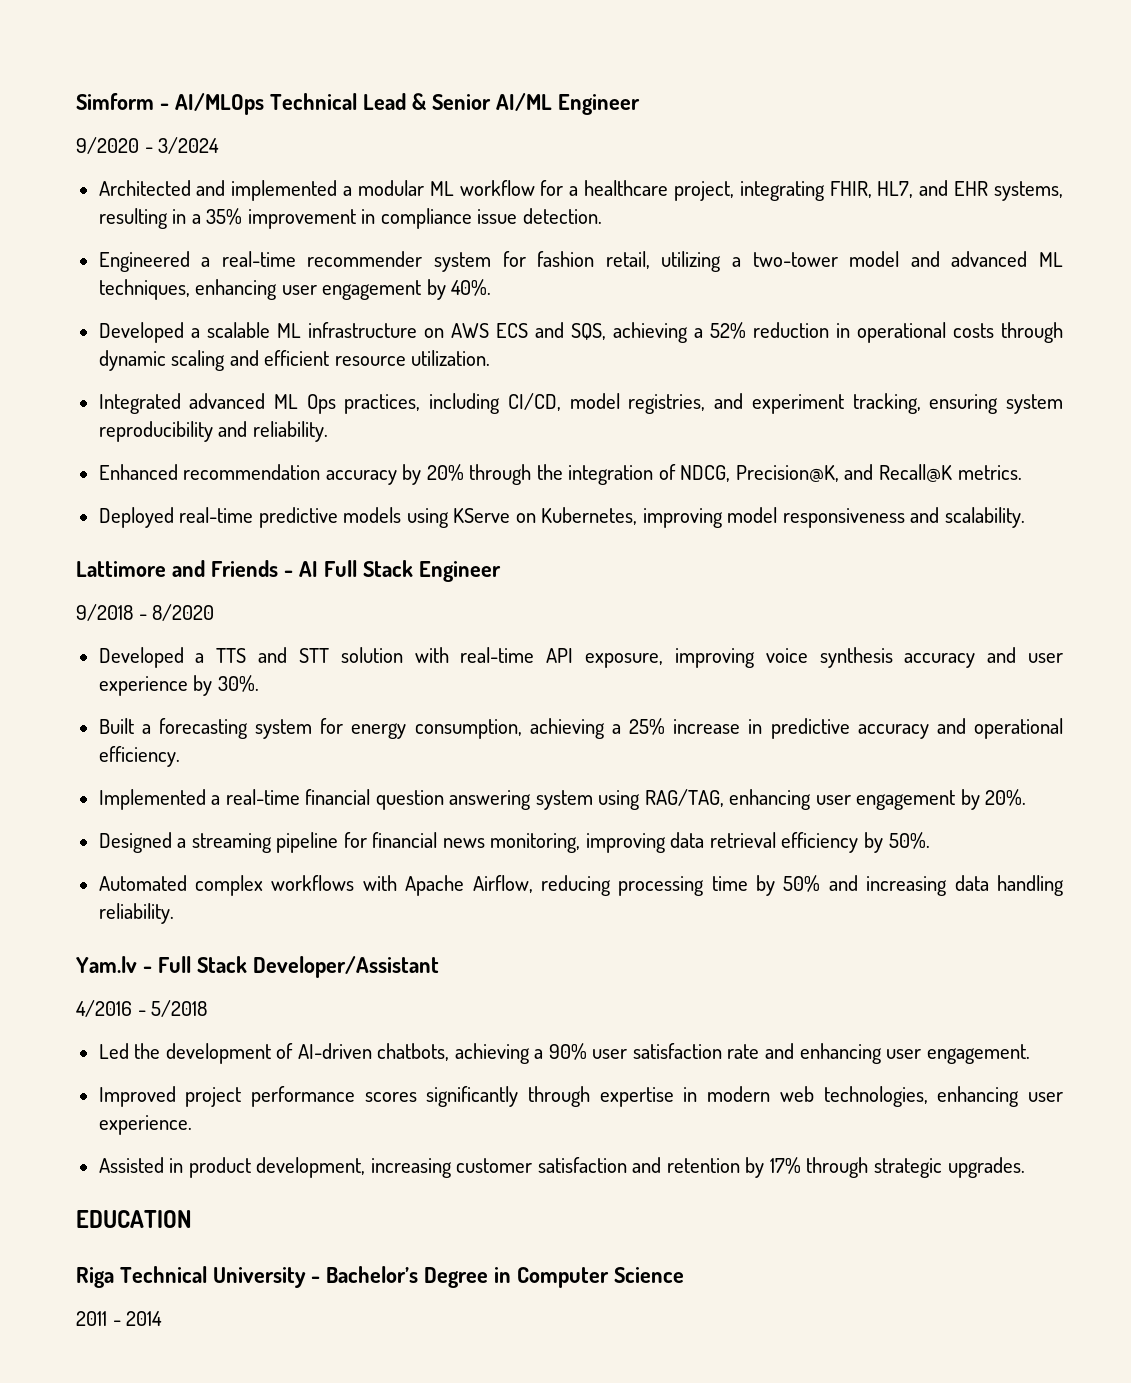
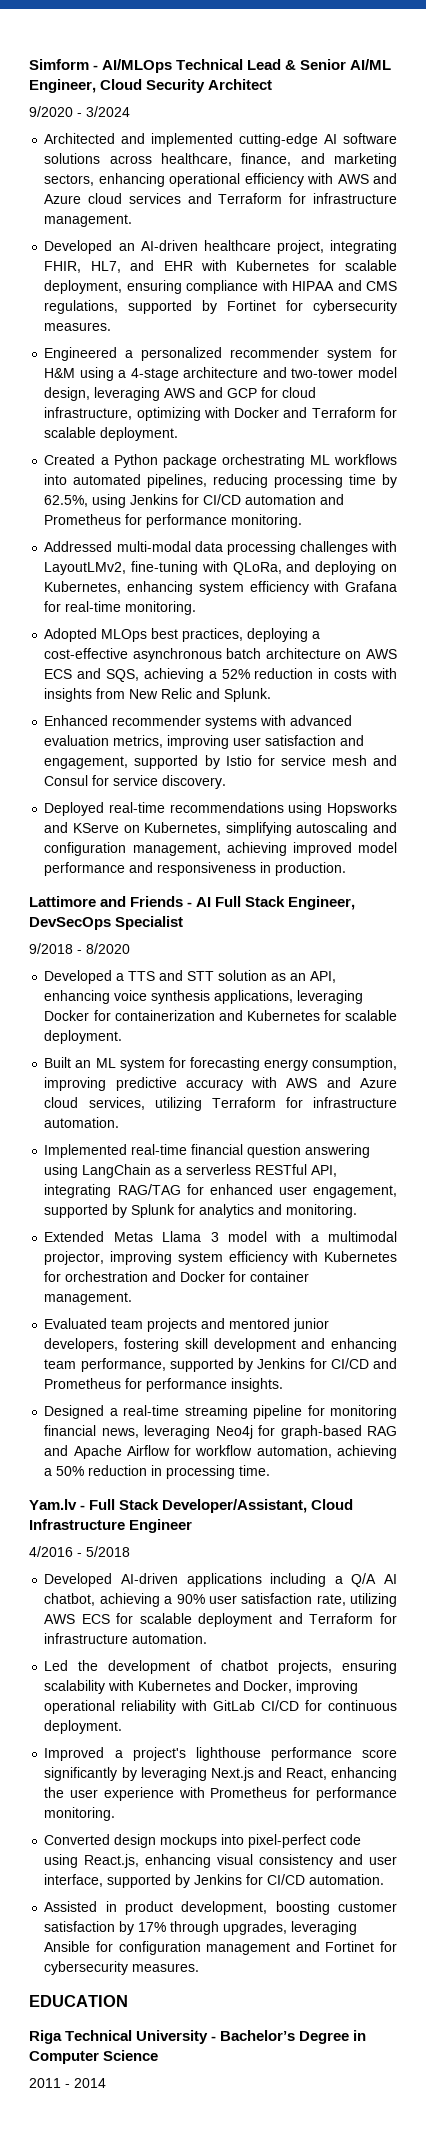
[557,94,640,115] Engineer -> [29,79,273,93] Engineer, Cloud Security Architect
[343,180,579,196] a modular ML workflow for a -> [239,133,398,147] [44,153,397,167] [44,173,398,187] [44,193,397,204] [44,214,133,227] [44,240,198,254] cutting-edge AI software solutions across healthcare, finance, and marketing sectors, enhancing operational efficiency with AWS and Azure cloud services and Terraform for infrastructure management. // Developed an AI-driven
[994,181,1064,201] [98,208,602,229] systems, resulting in a 35% improvement in compliance issue detection. -> [200,260,397,271] [44,280,398,294] [44,300,398,314] [44,322,112,331] with Kubernetes for scalable deployment, ensuring compliance with HIPAA and CMS regulations, supported by Fortinet for cybersecurity measures.
[221,251,296,267] real-time -> [141,347,223,361] personalized
[537,251,1063,272] [98,279,492,300] [98,322,417,343] fashion retail, utilizing a two-tower model and advanced ML techniques, enhancing user engagement by 40%. // Developed a scalable ML infrastructure -> [44,367,398,381] [44,387,317,401] [44,407,397,421] [44,427,179,441] [44,454,398,468] [44,474,397,488] [44,494,345,508] [44,514,303,528] [44,541,397,555] [44,561,397,575] [44,581,398,595] [44,601,197,615] [44,628,321,642] [44,648,341,662] H&M using a 4-stage architecture and two-tower model design, leveraging AWS and GCP for cloud infrastructure, optimizing with Docker and Terraform for scalable deployment. // Created a Python package orchestrating ML workflows into automated pipelines, reducing processing time by 62.5%, using Jenkins for CI/CD automation and Prometheus for performance monitoring. // Addressed multi-modal data processing challenges with LayoutLMv2, fine-tuning with QLoRa, and deploying on Kubernetes, enhancing system efficiency with Grafana for real-time monitoring. // Adopted MLOps best practices, deploying a cost-effective asynchronous batch architecture
[856,322,1063,343] [98,350,491,371] [98,393,1063,414] [98,421,328,442] [98,464,1022,485] [98,507,1025,528] operational costs through dynamic scaling and efficient resource utilization. // Integrated advanced ML Ops practices, including CI/CD, model registries, and experiment tracking, ensuring system reproducibility and reliability. // Enhanced recommendation accuracy by 20% through the integration of NDCG, Precision@K, and Recall@K metrics. // Deployed real-time predictive models using KServe on Kubernetes, improving model responsiveness and scalability. -> [334,668,397,679] [44,688,272,702] [44,715,353,729] [44,735,365,749] [44,755,397,769] [44,775,227,789] [44,802,397,816] [44,822,398,836] [44,842,397,856] [44,862,347,876] costs with insights from New Relic and Splunk. // Enhanced recommender systems with advanced evaluation metrics, improving user satisfaction and engagement, supported by Istio for service mesh and Consul for service discovery. // Deployed real-time recommendations using Hopsworks and KServe on Kubernetes, simplifying autoscaling and configuration management, achieving improved model performance and responsiveness in production.
[418,561,501,582] Engineer -> [288,896,356,910] [29,916,184,930] Engineer, DevSecOps Specialist
[414,647,1064,668] [98,675,259,696] with real-time API exposure, improving voice synthesis accuracy and user experience by 30%. -> [271,971,337,983] [44,990,364,1004] [44,1010,398,1021] [44,1030,123,1044] as an API, enhancing voice synthesis applications, leveraging Docker for containerization and Kubernetes for scalable deployment.
[141,718,344,739] a forecasting system for -> [75,1057,260,1071] an ML system for forecasting
[529,718,1063,739] [98,746,180,767] achieving a 25% increase in predictive accuracy and operational efficiency. -> [44,1077,397,1091] [44,1097,397,1111] [44,1117,120,1128] improving predictive accuracy with AWS and Azure cloud services, utilizing Terraform for infrastructure automation.
[211,795,221,805] a -> (128, 1151) none
[535,789,1027,810] system using RAG/TAG, enhancing user engagement by 20%. -> [44,1164,338,1178] [44,1184,397,1198] [44,1204,358,1218] [44,1231,397,1242] [44,1251,398,1265] [44,1271,310,1282] [44,1292,133,1305] [44,1318,330,1332] [44,1338,398,1352] [44,1358,398,1372] [44,1378,284,1392] using LangChain as a serverless RESTful API, integrating RAG/TAG for enhanced user engagement, supported by Splunk for analytics and monitoring. // Extended Metas Llama 3 model with a multimodal projector, improving system efficiency with Kubernetes for orchestration and Docker for container management. // Evaluated team projects and mentored junior developers, fostering skill development and enhancing team performance, supported by Jenkins for CI/CD and Prometheus for performance insights.
(187, 843) none -> [123,1405,180,1416] real-time
[372,832,930,853] [98,875,1065,896] [98,903,174,924] financial news monitoring, improving data retrieval efficiency by 50%. // Automated complex workflows with Apache Airflow, reducing processing time by 50% and increasing data handling reliability. -> [330,1405,397,1419] [44,1425,398,1439] [44,1445,397,1459] [44,1465,271,1479] monitoring financial news, leveraging Neo4j for graph-based RAG and Apache Airflow for workflow automation, achieving a 50% reduction in processing time.
[252,956,439,978] Developer/Assistant -> [162,1499,354,1513] [29,1519,193,1533] Developer/Assistant, Cloud Infrastructure Engineer
[98,1043,450,1064] Led the development of AI-driven chatbots, -> [44,1573,398,1587] [44,1593,96,1606] Developed AI-driven applications including a Q/A AI chatbot,
[727,1043,1030,1064] [98,1086,1063,1107] [98,1115,192,1135] rate and enhancing user engagement. // Improved project performance scores significantly through expertise in modern web technologies, enhancing user experience. -> [316,1593,397,1607] [44,1613,398,1627] [44,1633,208,1644] [44,1660,397,1674] [44,1680,359,1694] [44,1700,397,1714] [44,1720,123,1734] [44,1747,397,1761] [44,1767,398,1781] [44,1787,397,1801] [44,1807,116,1821] [44,1834,362,1848] [44,1854,397,1868] [44,1874,385,1888] rate, utilizing AWS ECS for scalable deployment and Terraform for infrastructure automation. // Led the development of chatbot projects, ensuring scalability with Kubernetes and Docker, improving operational reliability with GitLab CI/CD for continuous deployment. // Improved a project's lighthouse performance score significantly by leveraging Next.js and React, enhancing the user experience with Prometheus for performance monitoring. // Converted design mockups into pixel-perfect code using React.js, enhancing visual consistency and user interface, supported by Jenkins for CI/CD automation.
[370,1158,452,1178] increasing -> [275,1901,330,1915] boosting
[632,1157,740,1173] and retention -> (116, 1926) none
[873,1157,1025,1178] strategic upgrades. -> [223,1921,358,1935] [44,1941,398,1955] [44,1961,200,1975] upgrades, leveraging Ansible for configuration management and Fortinet for cybersecurity measures.

